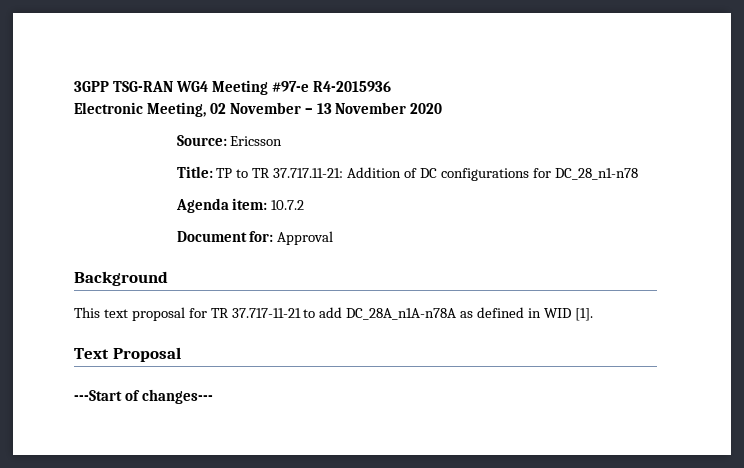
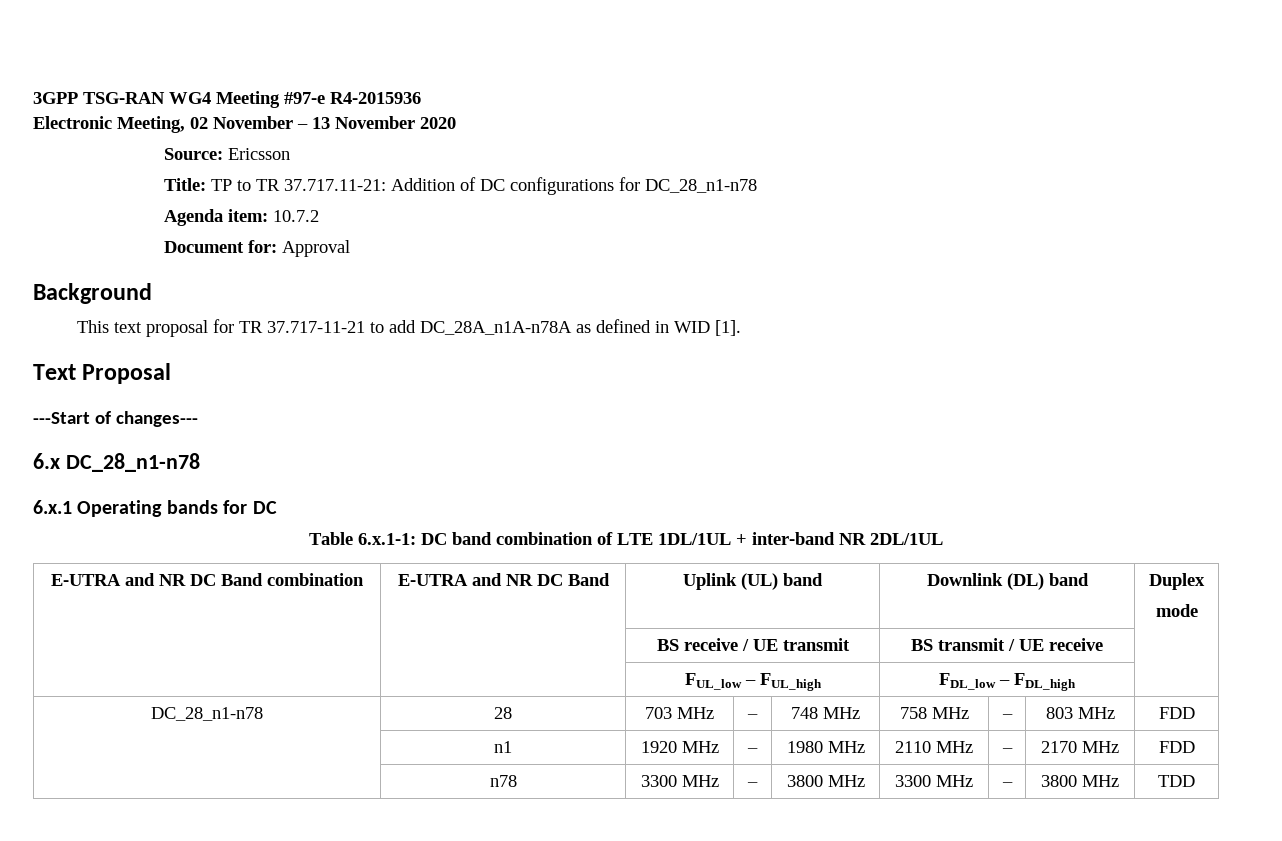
(213, 396) none -> [33,453,200,472] [33,500,277,517] [309,532,943,545] [51,573,364,586] [397,573,610,586] [683,573,823,590] [926,573,1089,590] [1149,573,1205,590] [1155,604,1198,617] [656,638,850,651] [911,638,1103,651] [684,673,822,691] [939,673,1076,691] [151,707,263,721] [494,707,512,719] [645,707,714,719] [747,714,758,719] [791,707,860,719] [899,707,969,719] [1001,714,1013,719] [1045,707,1115,719] [1158,707,1195,719] [494,741,512,753] [640,741,719,753] [747,748,758,753] [786,741,865,753] [895,741,973,753] [1001,748,1013,753] [1041,741,1119,753] [1158,741,1195,753] [489,775,517,787] [640,775,719,787] [747,782,758,787] [786,775,865,787] [895,775,973,787] [1001,782,1013,787] [1041,775,1119,787] [1158,775,1195,787] // 6.x DC_28_n1-n78 // 6.x.1 Operating bands for DC // Table 6.x.1-1: DC band combination of LTE 1DL/1UL + inter-band NR 2DL/1UL // E-UTRA and NR DC Band combination | E-UTRA and NR DC Band | Uplink (UL) band | Downlink (DL) band | Duplex // mode // | | BS receive / UE transmit | BS transmit / UE receive | // | | FUL_low – FUL_high | FDL_low – FDL_high | // DC_28_n1-n78 | 28 | 703 MHz | – | 748 MHz | 758 MHz | – | 803 MHz | FDD // | n1 | 1920 MHz | – | 1980 MHz | 2110 MHz | – | 2170 MHz | FDD // | n78 | 3300 MHz | – | 3800 MHz | 3300 MHz | – | 3800 MHz | TDD

